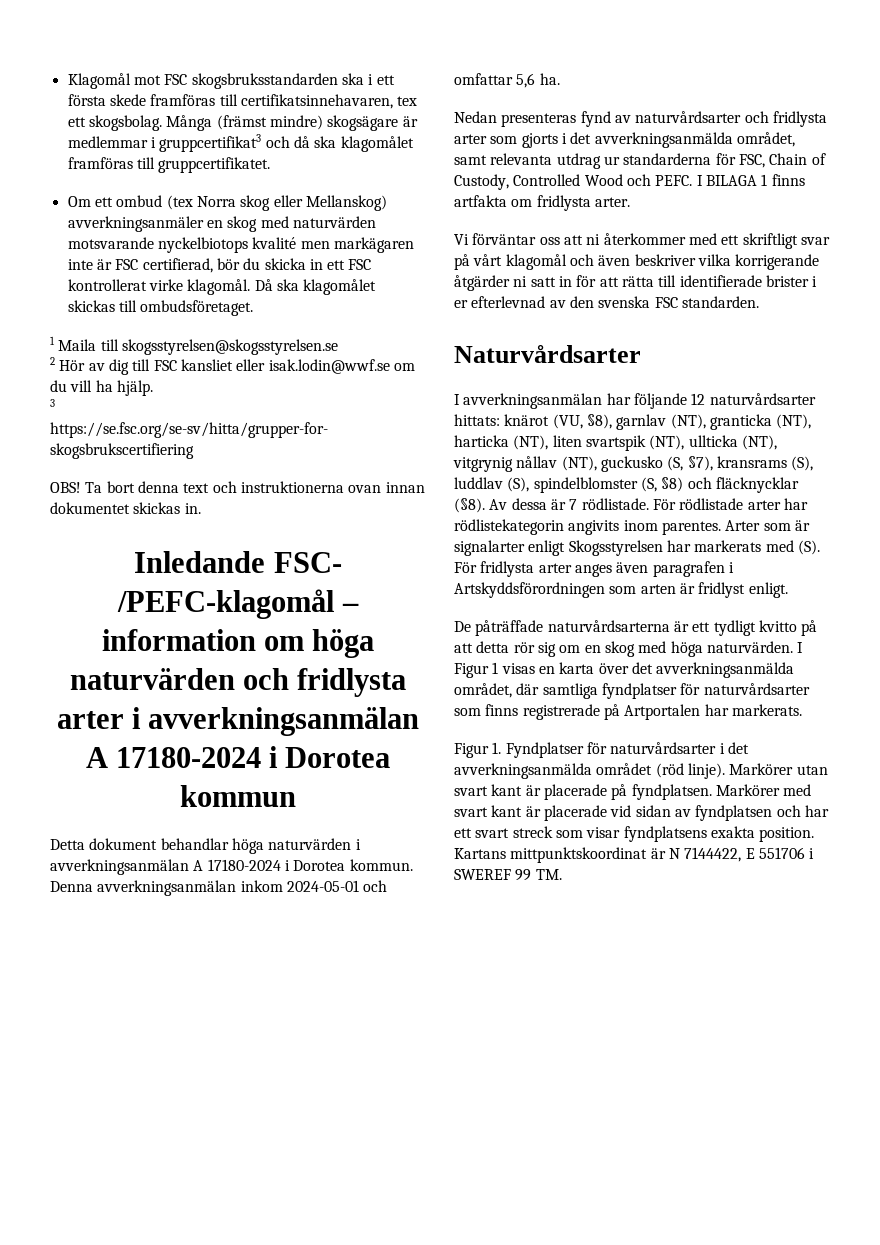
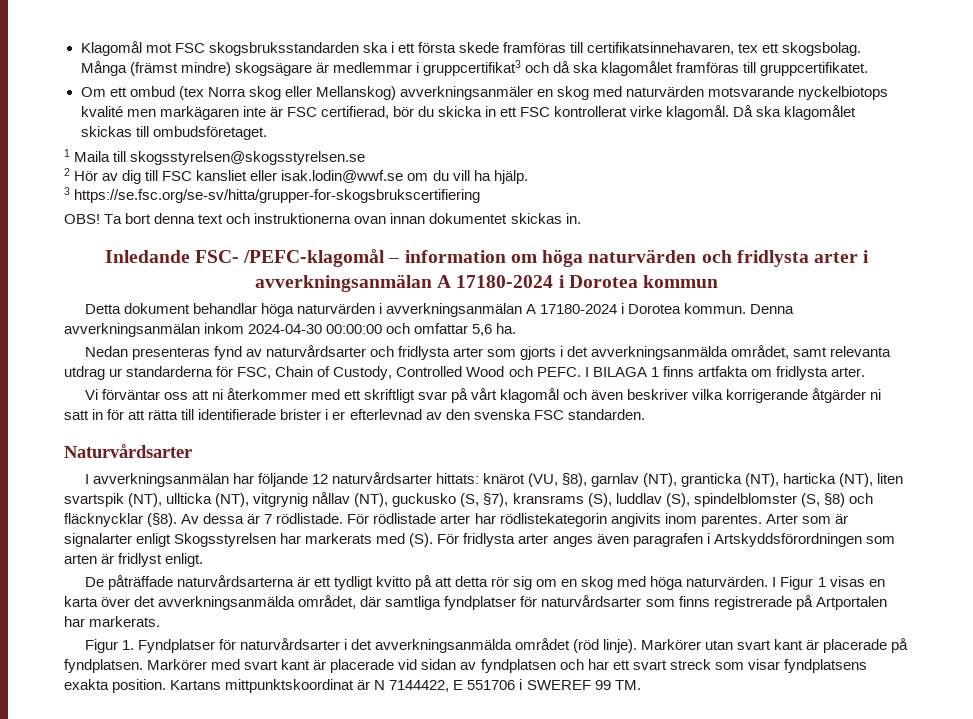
[286,880,359,892] 2024-05-01 -> [248,324,383,334] 2024-04-30 00:00:00

